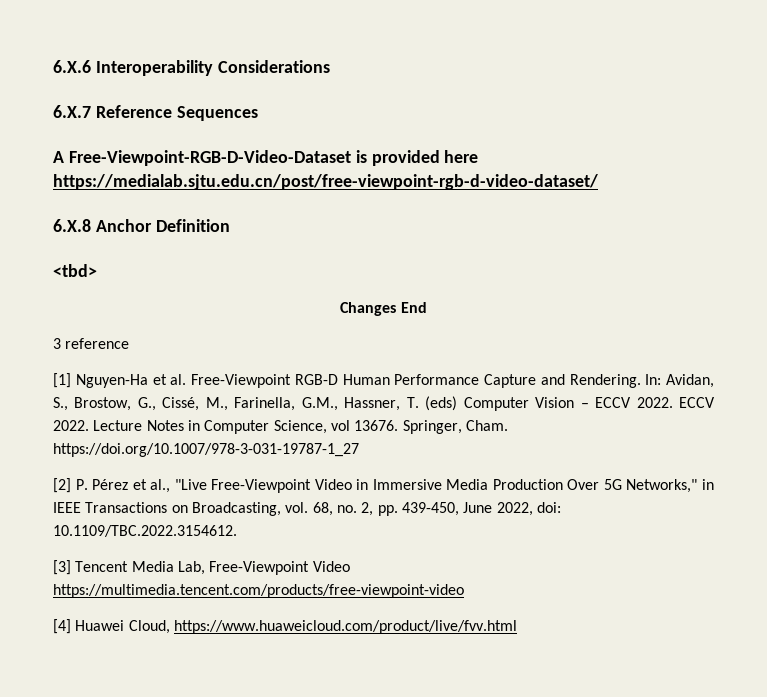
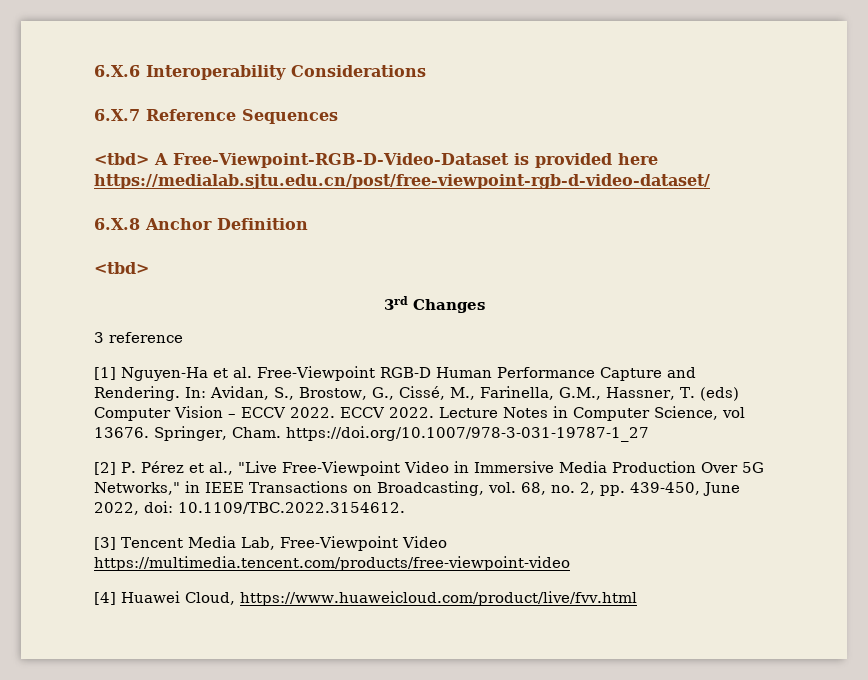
(258, 113) none -> [94,153,149,165] <tbd>
(97, 270) none -> [383,296,408,310] 3rd
[400,302,427,313] End -> (485, 306) none

